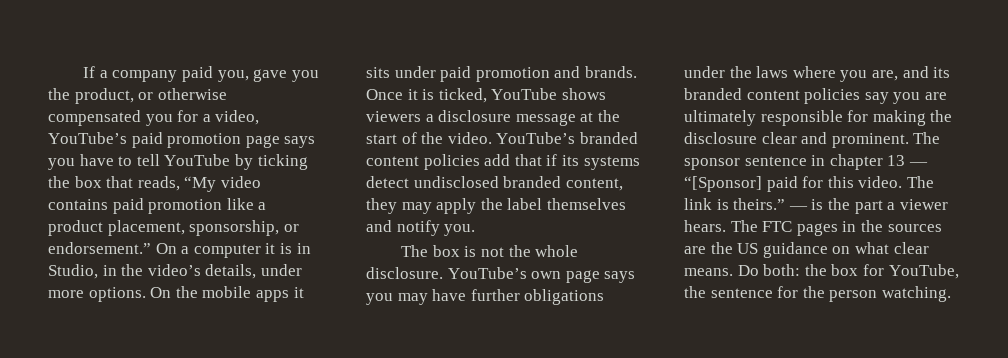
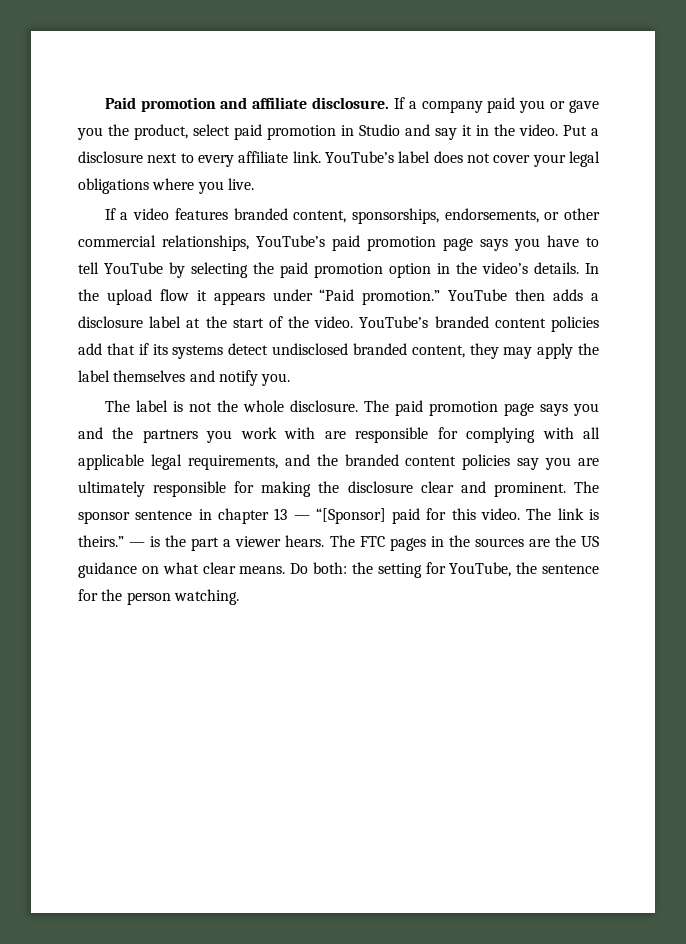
(83, 72) none -> [104,97,390,112] Paid promotion and affiliate disclosure.
[217,70,249,82] you, -> [519,100,566,113] you or
[138,88,227,100] [48,110,260,126] or otherwise compensated you for a video, -> [193,124,599,140] [78,151,600,167] [78,178,254,194] [104,208,601,224] [78,235,249,251] select paid promotion in Studio and say it in the video. Put a disclosure next to every affiliate link. YouTube’s label does not cover your legal obligations where you live. // If a video features branded content, sponsorships, endorsements, or other commercial relationships,
[257,154,308,170] [48,176,261,192] [48,198,267,214] [48,220,299,236] [48,242,311,258] [48,264,302,279] [48,286,304,302] [366,66,637,82] [366,88,606,103] [366,110,576,126] ticking the box that reads, “My video contains paid promotion like a product placement, sponsorship, or endorsement.” On a computer it is in Studio, in the video’s details, under more options. On the mobile apps it sits under paid promotion and brands. Once it is ticked, YouTube shows viewers a disclosure message -> [191,262,599,278] [78,289,600,305] [78,316,182,328] selecting the paid promotion option in the video’s details. In the upload flow it appears under “Paid promotion.” YouTube then adds a disclosure label
[432,245,460,257] box -> [135,400,168,412] label
[447,267,636,283] [366,289,605,305] [684,66,951,82] YouTube’s own page says you may have further obligations under the laws where you are, and its -> [363,400,600,416] [78,427,600,443] [78,454,338,470] The paid promotion page says you and the partners you work with are responsible for complying with all applicable legal requirements, and the
[831,264,859,276] box -> [377,563,422,578] setting

